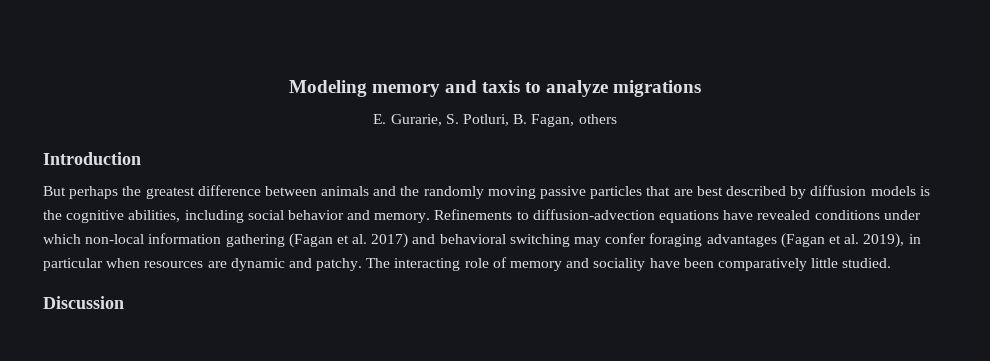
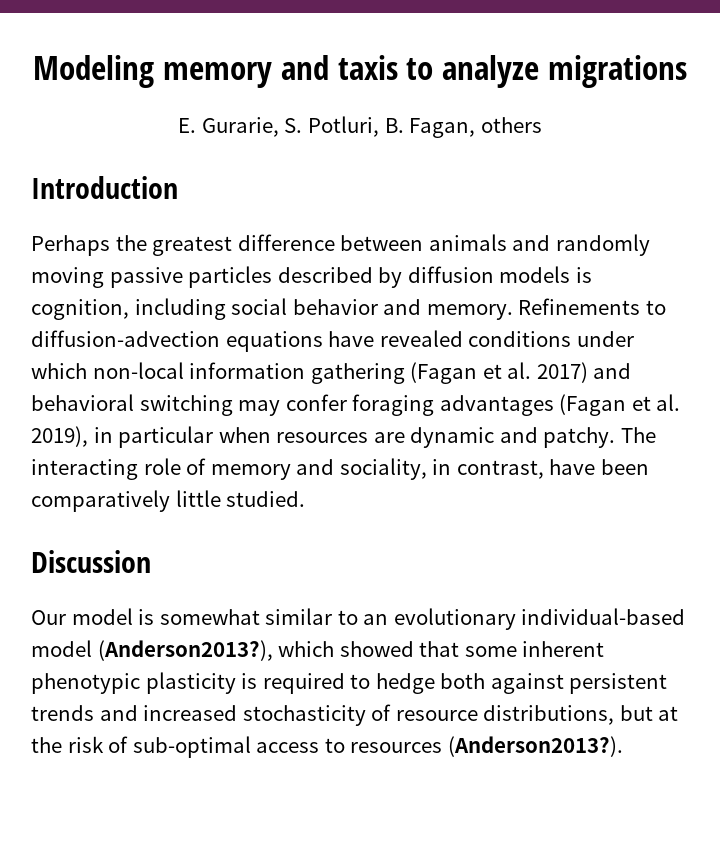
[43,186,119,199] But perhaps -> [31,235,110,256] Perhaps
[400,186,420,196] the -> (551, 243) none
[646,186,723,196] that are best -> (273, 277) none
[43,210,181,223] the cognitive abilities, -> [31,299,129,320] cognition,
[593,258,646,271] sociality -> [339,458,544,480] sociality, in contrast,
(124, 302) none -> [31,608,686,630] [31,640,605,661] [31,672,668,694] [31,704,679,726] [31,736,623,758] // Our model is somewhat similar to an evolutionary individual-based model (Anderson2013?), which showed that some inherent phenotypic plasticity is required to hedge both against persistent trends and increased stochasticity of resource distributions, but at the risk of sub-optimal access to resources (Anderson2013?).

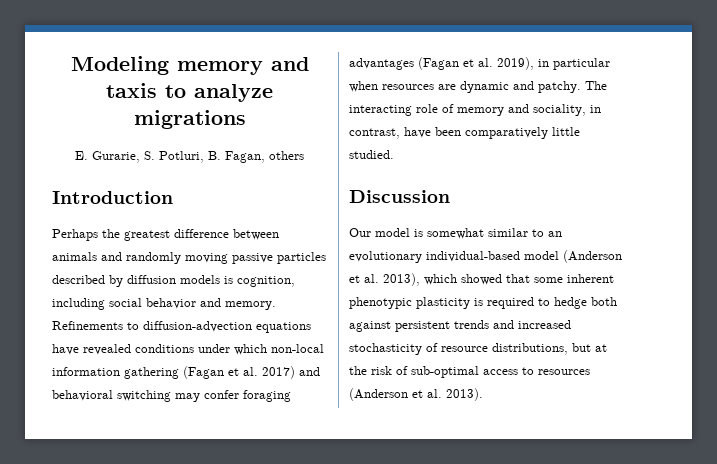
[97,640,273,661] (Anderson2013?), -> [563,250,622,263] [349,273,420,286] (Anderson et al. 2013),
[447,736,623,757] (Anderson2013?). -> [349,388,483,401] (Anderson et al. 2013).

